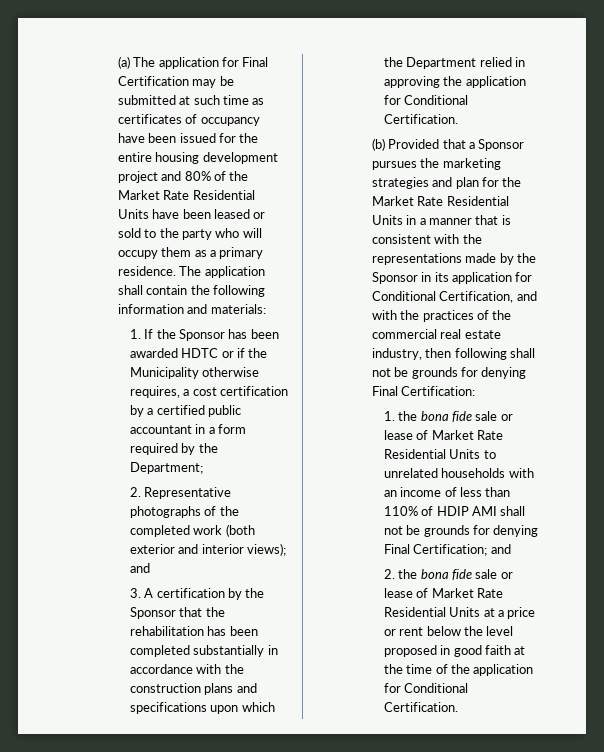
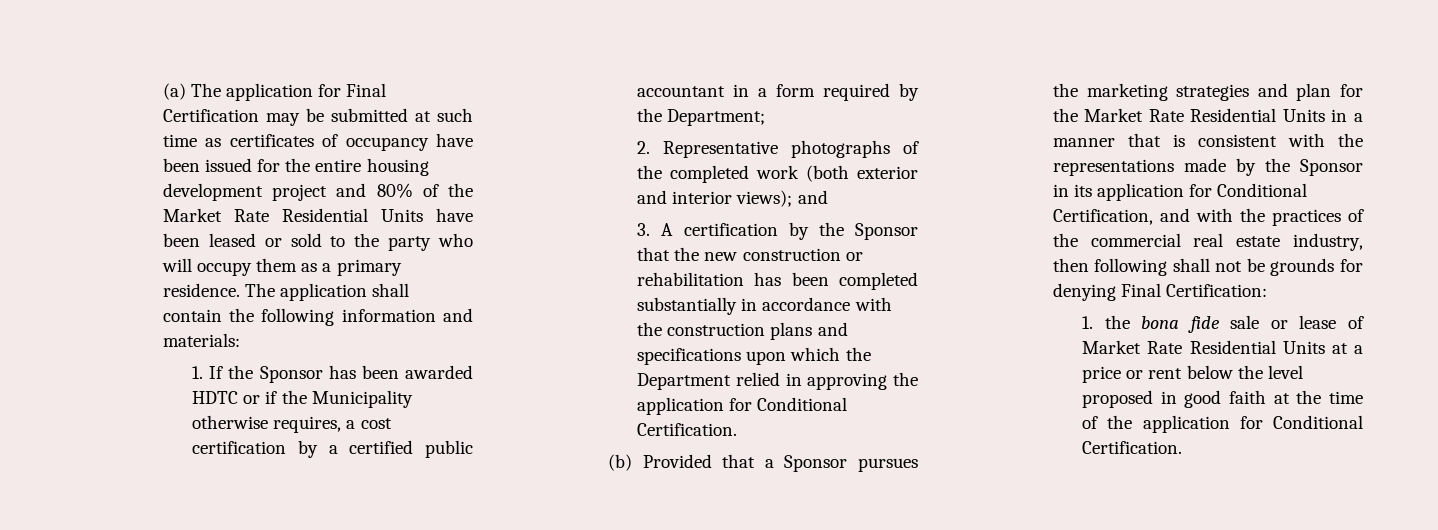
(225, 612) none -> [704,248,863,261] new construction or
[483,450,496,459] [383,468,534,478] [383,487,511,497] [383,506,526,516] [383,525,539,537] [383,544,511,556] [383,569,513,580] [383,588,503,598] [383,607,481,617] to unrelated households with an income of less than 110% of HDIP AMI shall not be grounds for denying Final Certification; and // 2. the bona fide sale or lease of Market Rate Residential Units -> (1325, 347) none

